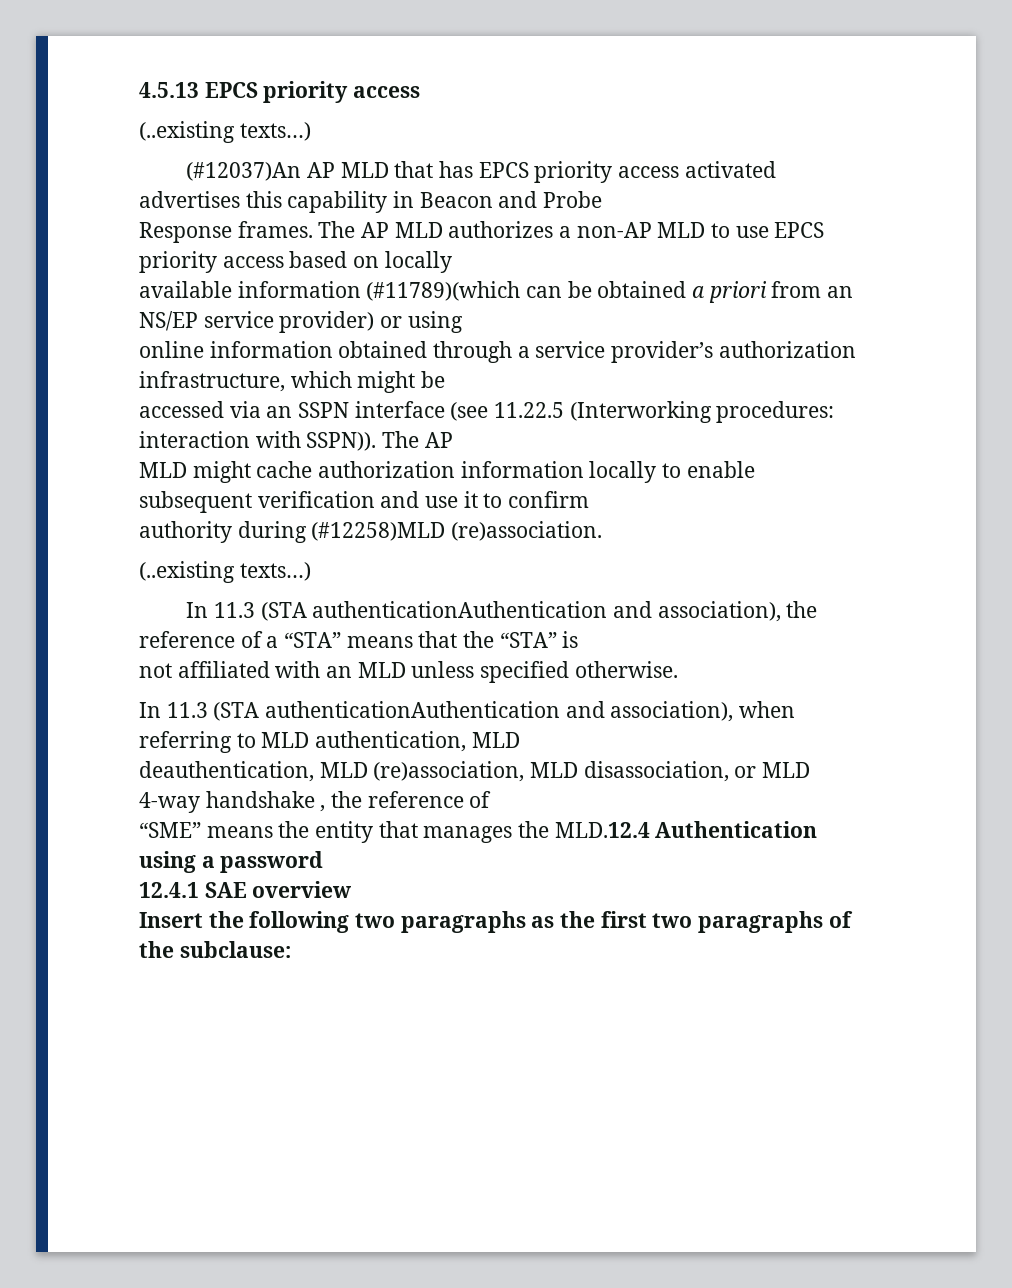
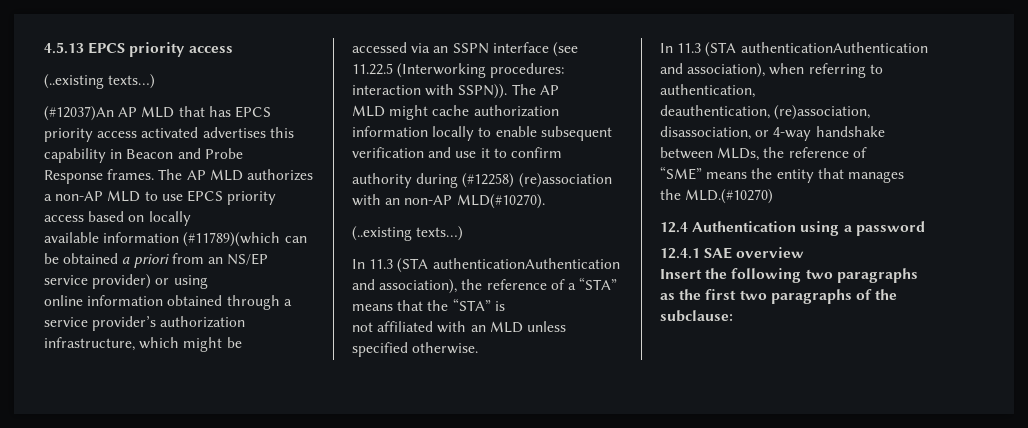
[311,521,603,541] (#12258)MLD (re)association. -> [462,173,612,188] [352,194,545,209] (#12258) (re)association with an non-AP MLD(#10270).
[261,732,310,748] MLD -> (883, 69) none
[471,732,520,748] MLD -> (755, 91) none
[319,761,579,782] MLD (re)association, MLD -> [774,105,871,120] (re)association,
[762,762,811,778] MLD -> (770, 133) none
[320,805,326,812] , -> [660,147,760,161] between MLDs,
[554,822,650,838] MLD.12.4 -> [685,189,774,204] [660,222,688,233] MLD.(#10270) // 12.4

